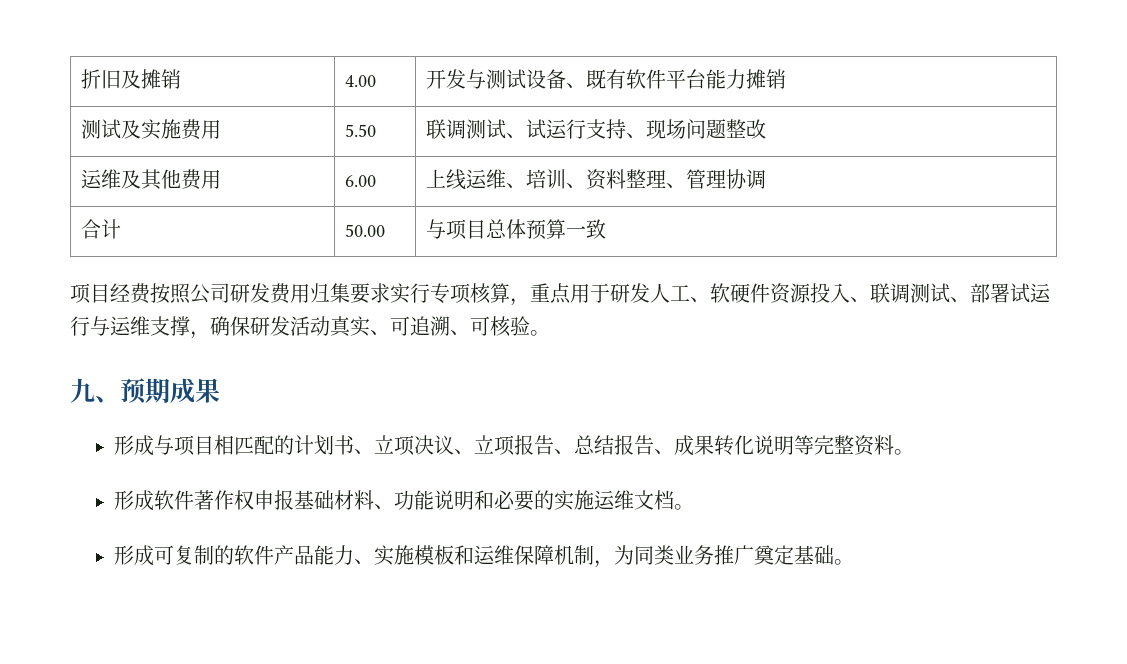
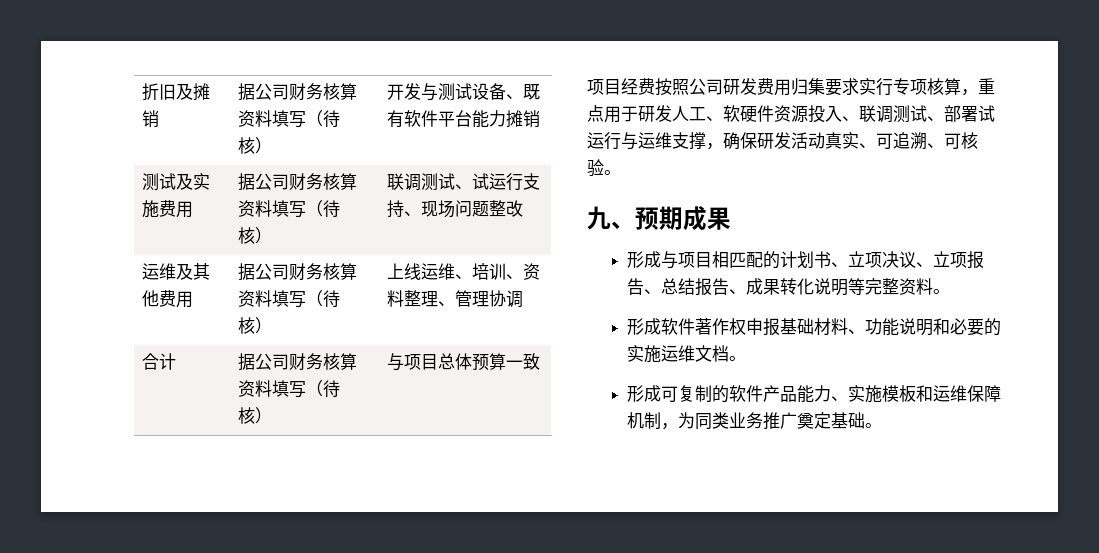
[344,75,376,87] 4.00 -> [238,83,358,101] [238,110,341,128] [238,137,273,154] 据公司财务核算资料填写（待核）
[344,124,376,137] 5.50 -> [238,173,358,191] [238,200,341,218] [238,227,273,244] 据公司财务核算资料填写（待核）
[344,175,376,187] 6.00 -> [238,263,358,281] [238,290,341,308] [238,317,273,334] 据公司财务核算资料填写（待核）
[344,224,385,237] 50.00 -> [238,353,358,371] [238,380,341,398] [238,407,273,424] 据公司财务核算资料填写（待核）

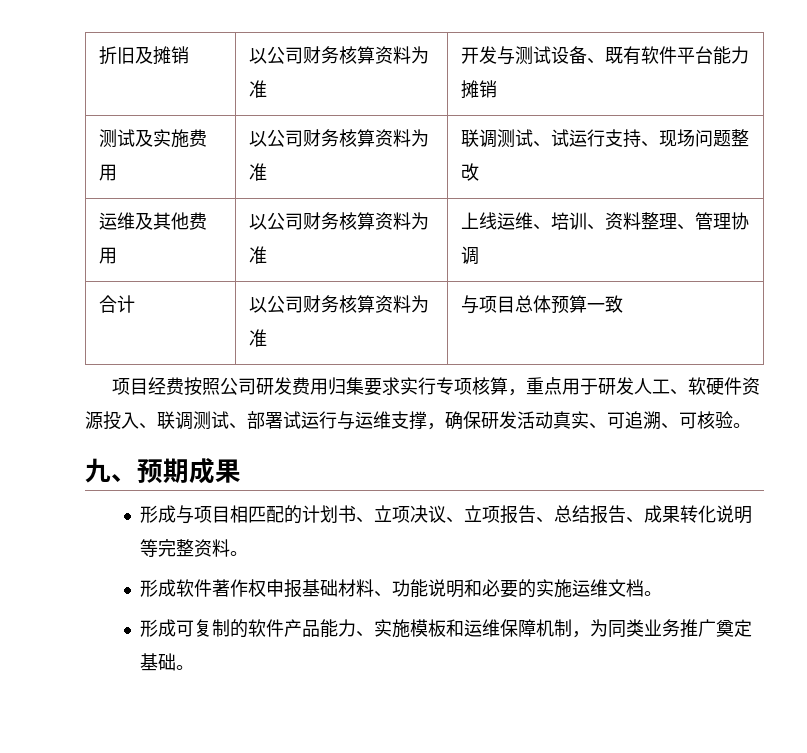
[238,83,358,101] [238,110,341,128] [238,137,273,154] 据公司财务核算资料填写（待核） -> [249,46,430,64] [249,80,268,98] 以公司财务核算资料为准
[238,173,358,191] [238,200,341,218] [238,227,273,244] 据公司财务核算资料填写（待核） -> [249,129,430,147] [249,163,268,181] 以公司财务核算资料为准
[238,263,358,281] [238,290,341,308] [238,317,273,334] 据公司财务核算资料填写（待核） -> [249,212,430,230] [249,246,268,264] 以公司财务核算资料为准
[238,353,358,371] [238,380,341,398] [238,407,273,424] 据公司财务核算资料填写（待核） -> [249,295,430,313] [249,329,268,347] 以公司财务核算资料为准

